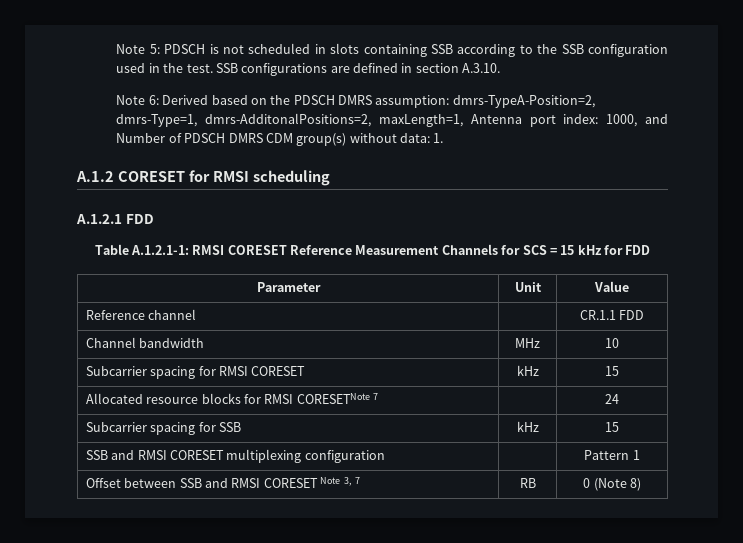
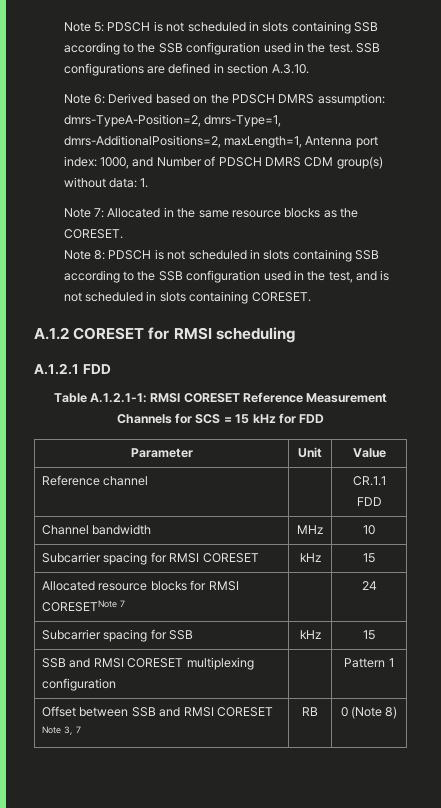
[205,113,372,127] dmrs-AdditonalPositions=2, -> [63,135,221,148] dmrs-AdditionalPositions=2,
(444, 138) none -> [63,207,359,218] [63,229,123,239] [63,249,380,262] [63,270,390,283] [63,291,311,304] // Note 7: Allocated in the same resource blocks as the CORESET. // Note 8: PDSCH is not scheduled in slots containing SSB according to the SSB configuration used in the test, and is not scheduled in slots containing CORESET.

